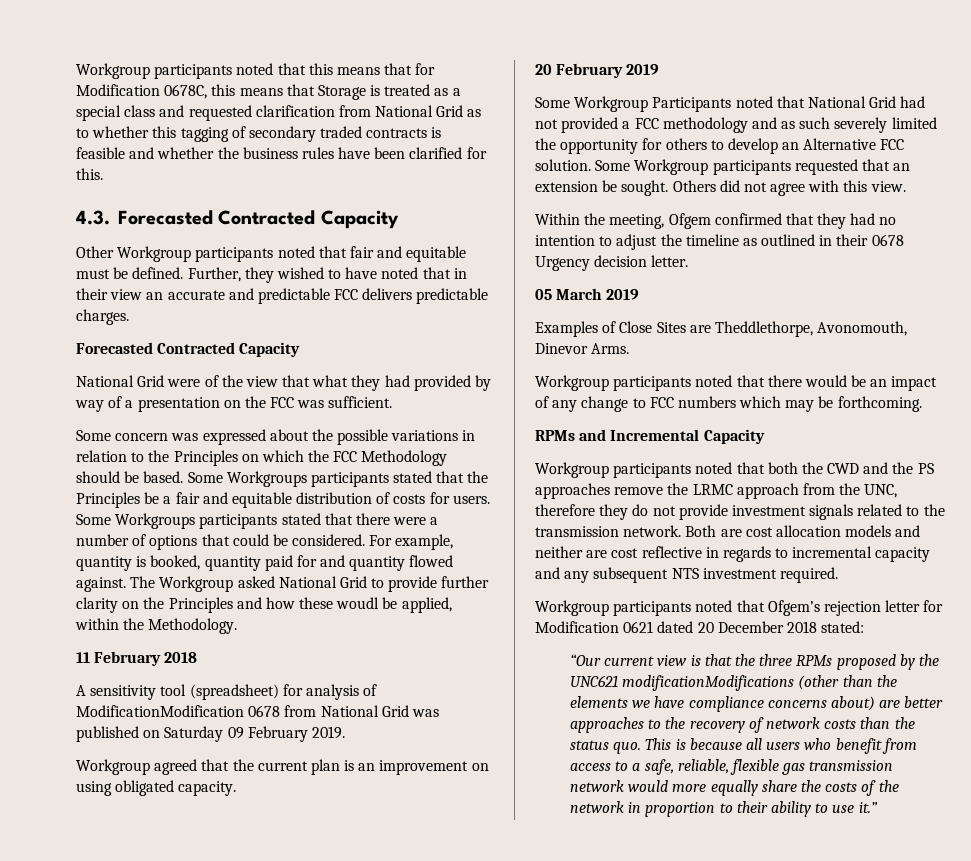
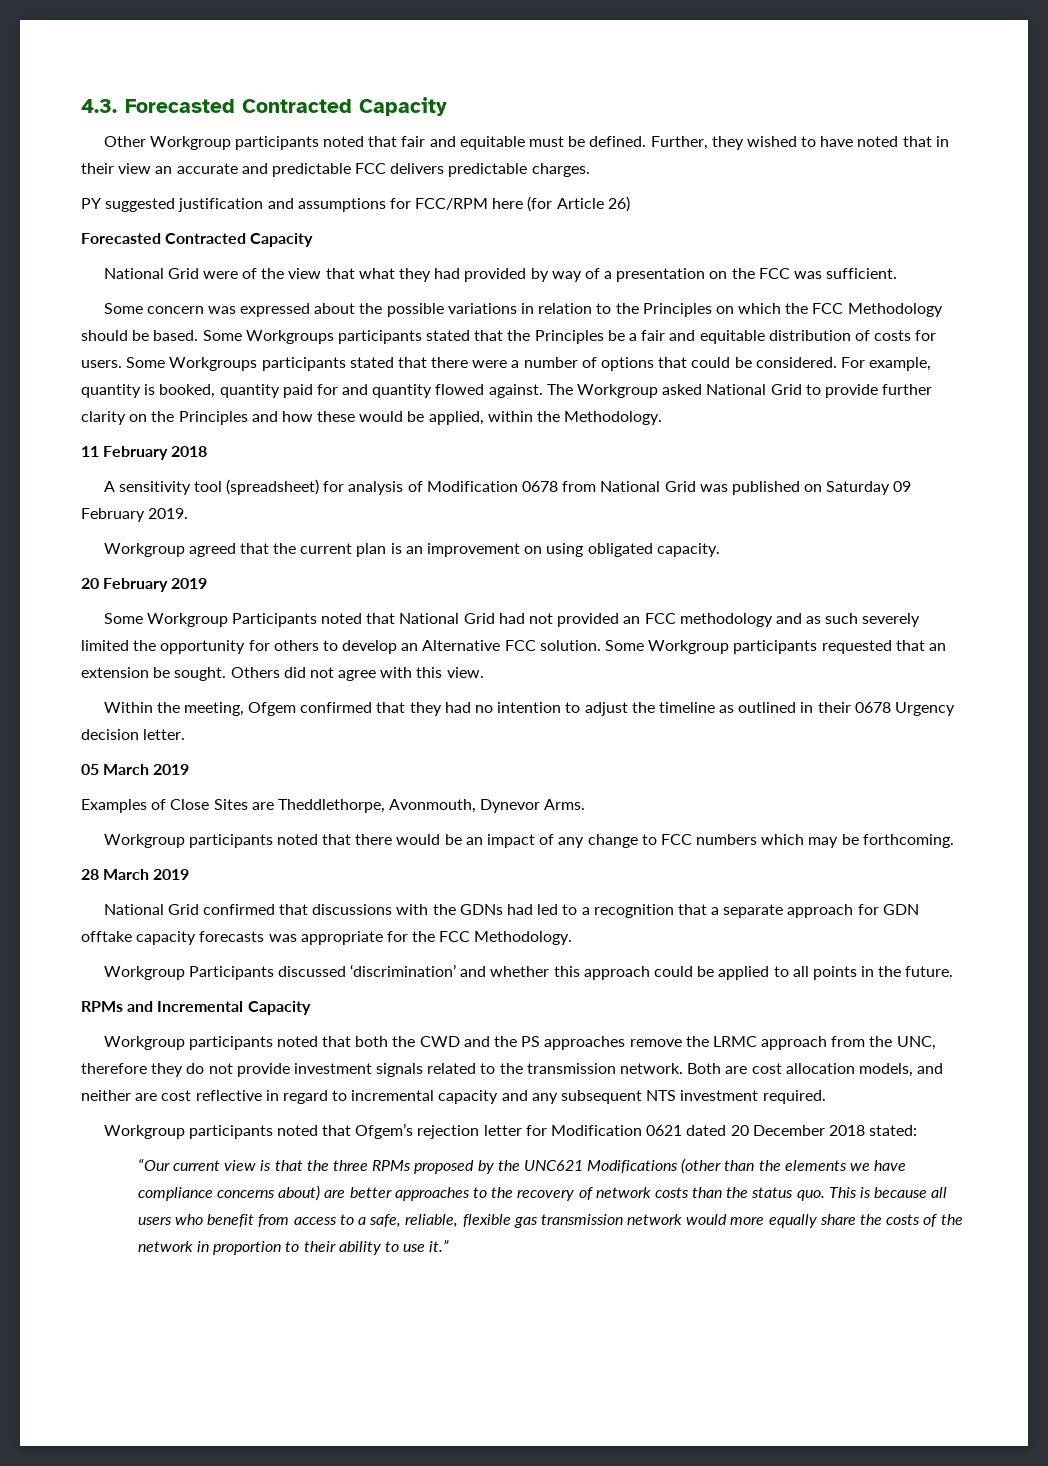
[76,63,436,79] [76,84,461,100] [76,105,482,121] [76,126,442,142] [76,147,487,159] [76,168,103,180] Workgroup participants noted that this means that for Modification 0678C, this means that Storage is treated as a special class and requested clarification from National Grid as to whether this tagging of secondary traded contracts is feasible and whether the business rules have been clarified for this. // -> (81, 106) none
(129, 317) none -> [81,196,630,212] // PY suggested justification and assumptions for FCC/RPM here (for Article 26)
[336,597,380,609] woudl -> [359,411,404,422] would
[76,705,244,717] ModificationModification -> [426,481,518,492] Modification
[622,121,631,129] a -> [623,616,641,624] an
[817,321,908,336] [535,343,588,354] Avonomouth, Dinevor -> [389,799,541,813] Avonmouth, Dynevor
(922, 404) none -> [81,869,190,880] [103,904,919,918] [81,931,573,945] [103,964,954,980] // 28 March 2019 // National Grid confirmed that discussions with the GDNs had led to a recognition that a separate approach for GDN offtake capacity forecasts was appropriate for the FCC Methodology. // Workgroup Participants discussed ‘discrimination’ and whether this approach could be applied to all points in the future.
[845,525,892,537] models -> [858,1063,913,1077] models,
[722,546,771,562] regards -> [282,1090,328,1104] regard
[622,675,795,691] modificationModifications -> [587,1160,679,1173] Modifications

